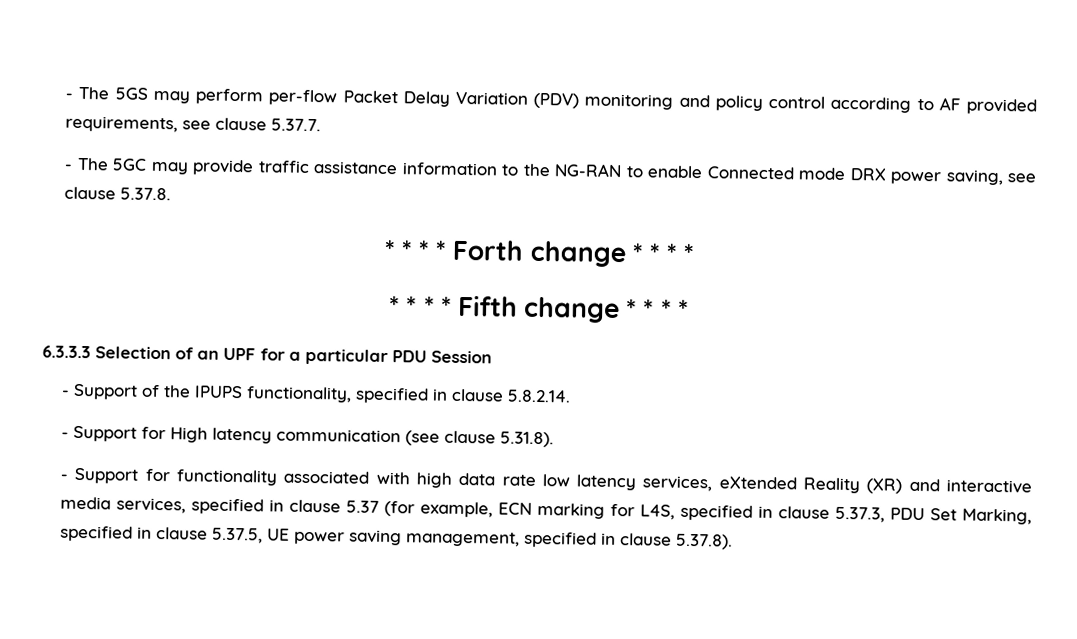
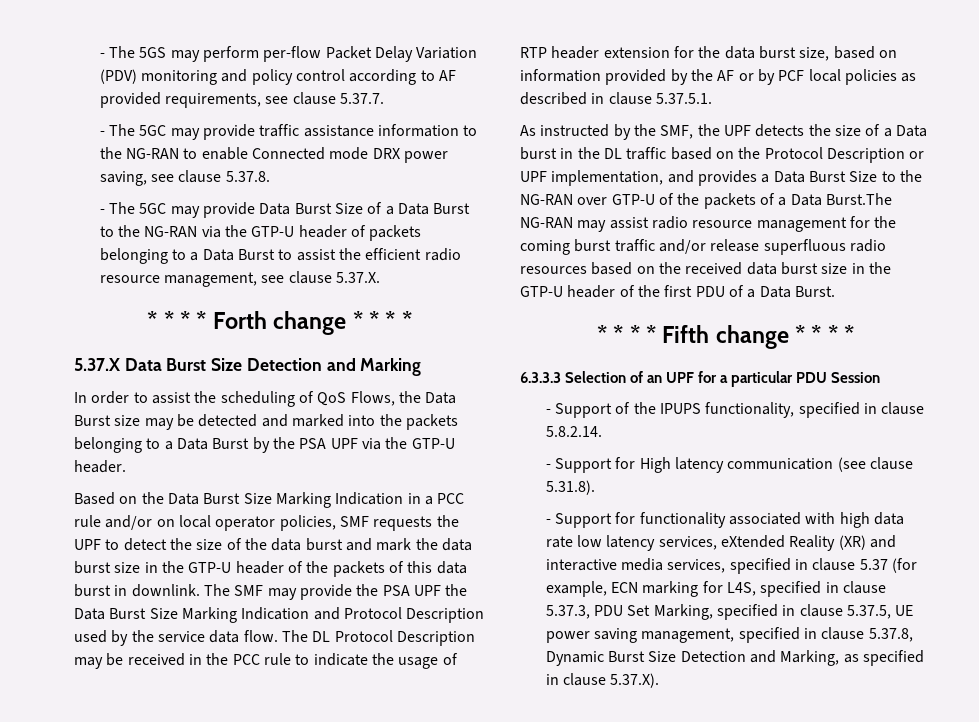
(172, 194) none -> [99,202,471,218] [99,225,422,241] [99,248,461,264] [99,271,381,287] // - The 5GC may provide Data Burst Size of a Data Burst to the NG-RAN via the GTP-U header of packets belonging to a Data Burst to assist the efficient radio resource management, see clause 5.37.X.
(696, 253) none -> [74,358,422,376] [74,391,457,407] [74,414,458,430] [74,437,455,453] [74,460,126,473] [74,492,465,508] [74,515,459,531] [74,538,472,551] [74,561,467,577] [74,584,468,600] [74,607,485,623] [74,630,475,646] [74,653,458,669] [520,46,897,61] [520,69,917,85] [520,92,712,105] [520,124,927,140] [520,147,925,163] [520,170,922,186] [520,193,892,209] [520,216,897,232] [520,239,886,255] [520,262,891,275] [520,285,835,298] // 5.37.X Data Burst Size Detection and Marking // In order to assist the scheduling of QoS Flows, the Data Burst size may be detected and marked into the packets belonging to a Data Burst by the PSA UPF via the GTP-U header. // Based on the Data Burst Size Marking Indication in a PCC rule and/or on local operator policies, SMF requests the UPF to detect the size of the data burst and mark the data burst size in the GTP-U header of the packets of this data burst in downlink. The SMF may provide the PSA UPF the Data Burst Size Marking Indication and Protocol Description used by the service data flow. The DL Protocol Description may be received in the PCC rule to indicate the usage of RTP header extension for the data burst size, based on information provided by the AF or by PCF local policies as described in clause 5.37.5.1. // As instructed by the SMF, the UPF detects the size of a Data burst in the DL traffic based on the Protocol Description or UPF implementation, and provides a Data Burst Size to the NG-RAN over GTP-U of the packets of a Data Burst.The NG-RAN may assist radio resource management for the coming burst traffic and/or release superfluous radio resources based on the received data burst size in the GTP-U header of the first PDU of a Data Burst.
[676,533,734,550] 5.37.8). -> [868,628,913,642] [545,650,925,666] [545,673,660,688] 5.37.8, Dynamic Burst Size Detection and Marking, as specified in clause 5.37.X).

